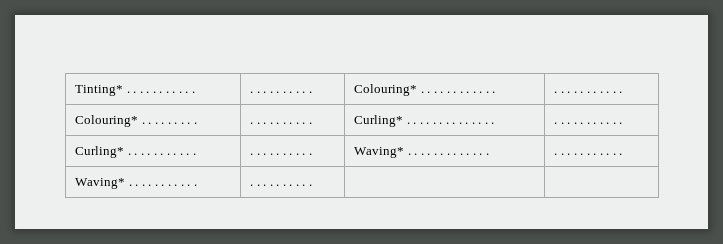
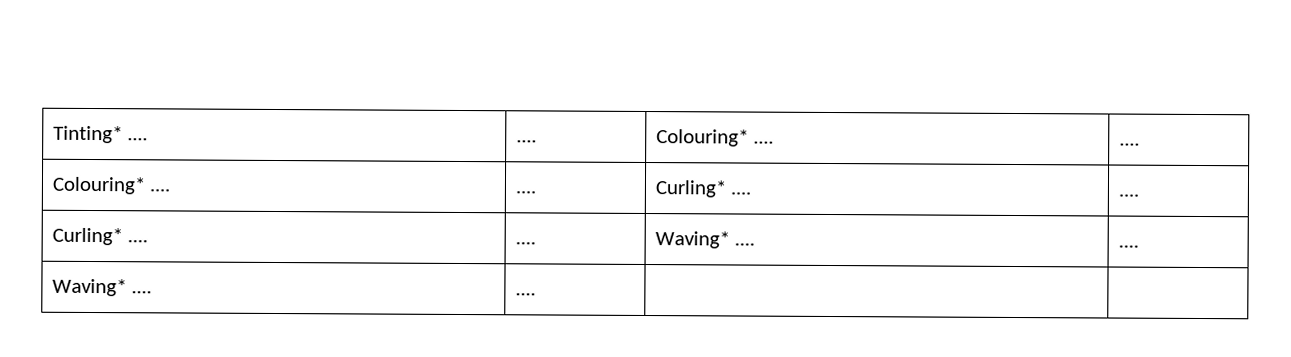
[126,91,195,93] [250,91,312,93] [354,84,496,96] [554,91,623,93] [75,115,197,127] [250,122,312,124] [354,115,495,127] [554,122,623,124] [75,146,196,158] [250,153,312,155] [354,147,489,158] [554,153,623,155] [75,178,197,189] [250,184,312,186] . . . . . . . . . . . | . . . . . . . . . . | Colouring* . . . . . . . . . . . . | . . . . . . . . . . . // Colouring* . . . . . . . . . | . . . . . . . . . . | Curling* . . . . . . . . . . . . . . | . . . . . . . . . . . // Curling* . . . . . . . . . . . | . . . . . . . . . . | Waving* . . . . . . . . . . . . . | . . . . . . . . . . . // Waving* . . . . . . . . . . . | . . . . . . . . . . -> [127,137,149,141] [515,139,537,143] [655,129,775,147] [1118,142,1140,146] [51,176,171,195] [514,190,536,194] [654,180,752,198] [1117,193,1139,197] [51,227,149,246] [514,241,536,245] [654,231,756,249] [1117,244,1139,248] [51,278,153,297] [514,292,536,296] .... | .... | Colouring* .... | .... // Colouring* .... | .... | Curling* .... | .... // Curling* .... | .... | Waving* .... | .... // Waving* .... | ....

